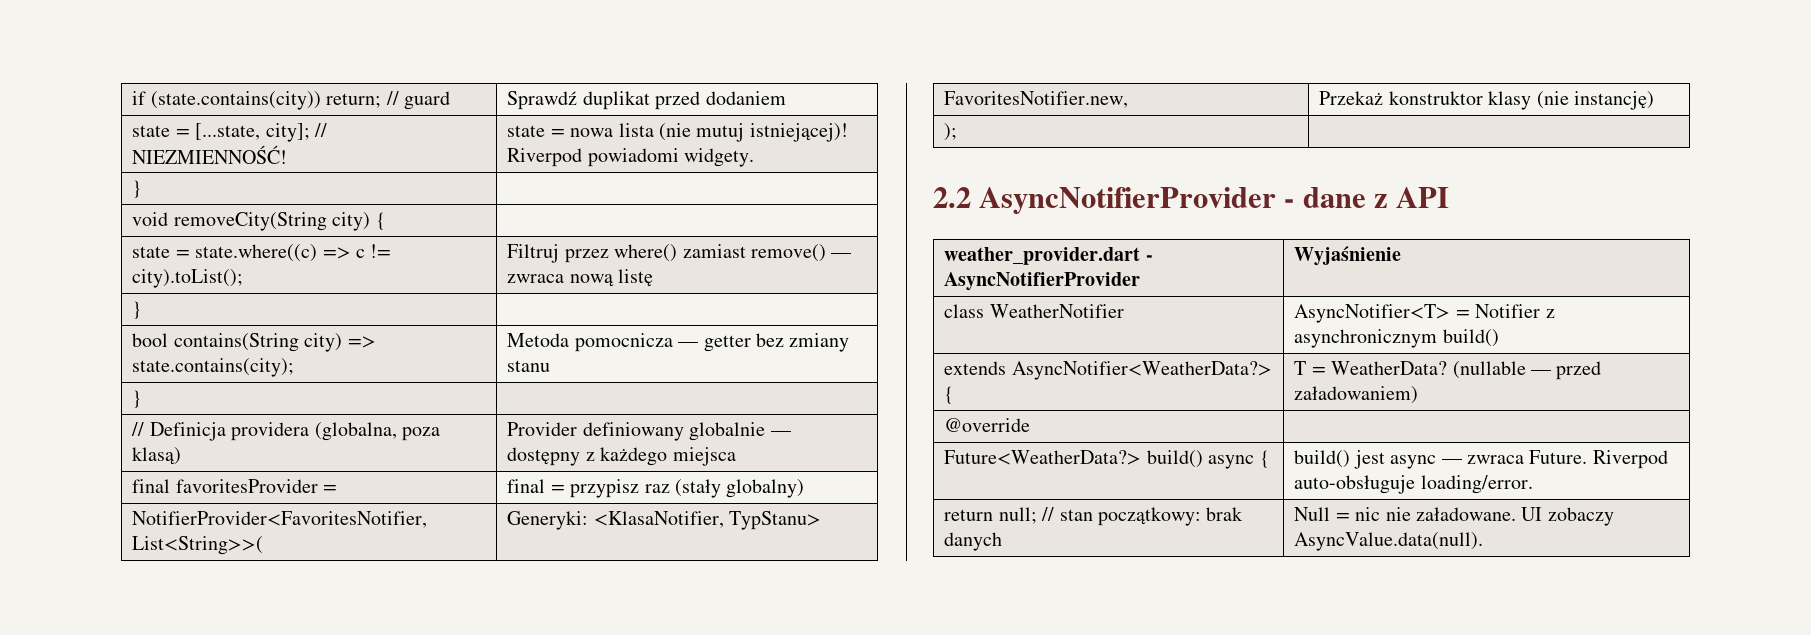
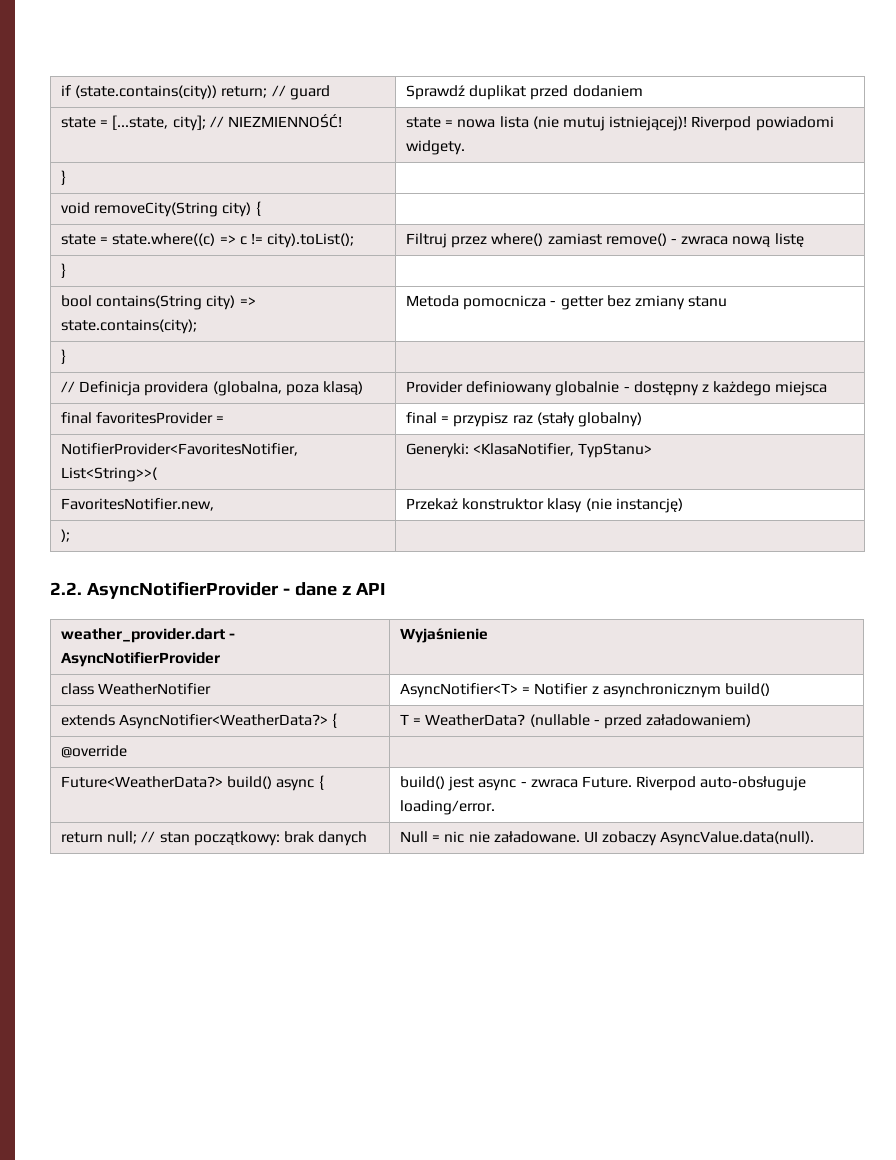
[831,253,852,258] — -> [670,239,677,244] -
[678,342,699,347] — -> [550,301,557,306] -
[770,431,791,436] — -> [623,387,630,392] -
[933,187,971,208] 2.2 -> [50,582,82,595] 2.2.
[1531,370,1552,375] — -> [593,720,600,725] -
[1441,459,1462,464] — -> [520,782,527,787] -

